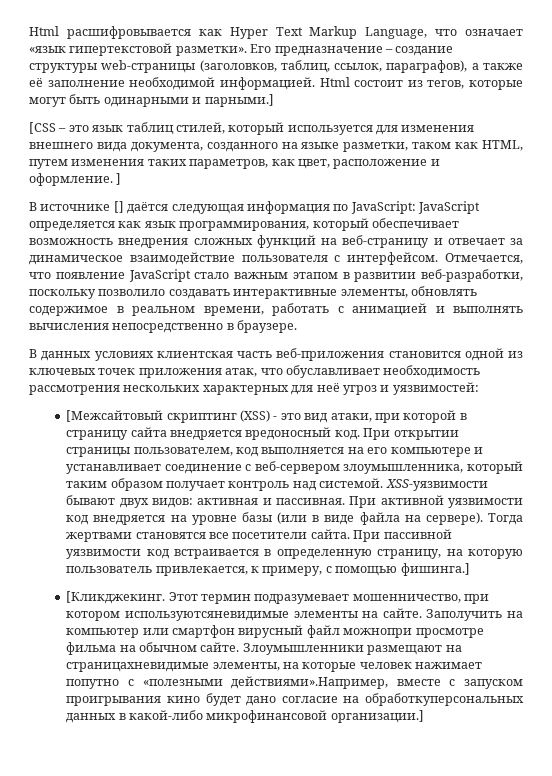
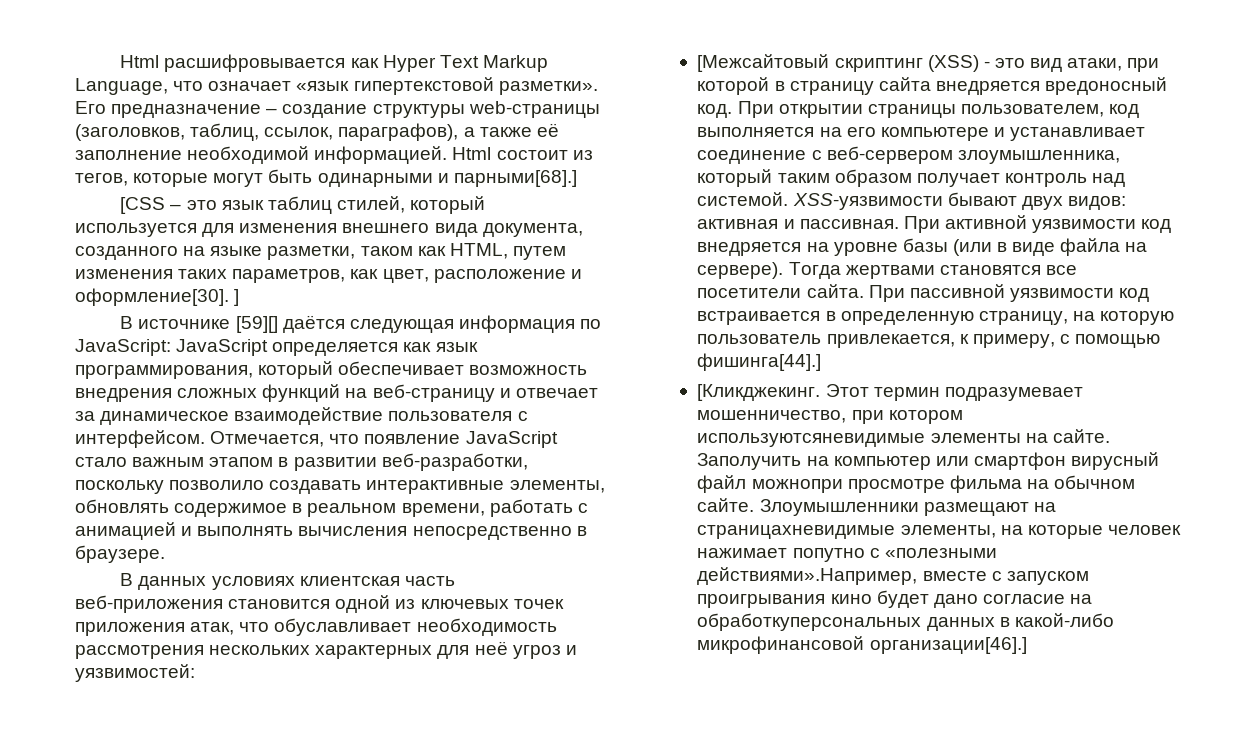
[204,94,274,107] парными.] -> [453,170,577,187] парными[68].]
[29,173,113,186] оформление. -> [75,288,229,306] оформление[30].
[113,201,124,213] [] -> [235,316,278,333] [59][]
[400,563,470,576] фишинга.] -> [697,353,822,371] фишинга[44].]
[330,710,424,723] организации.] -> [869,637,1027,654] организации[46].]

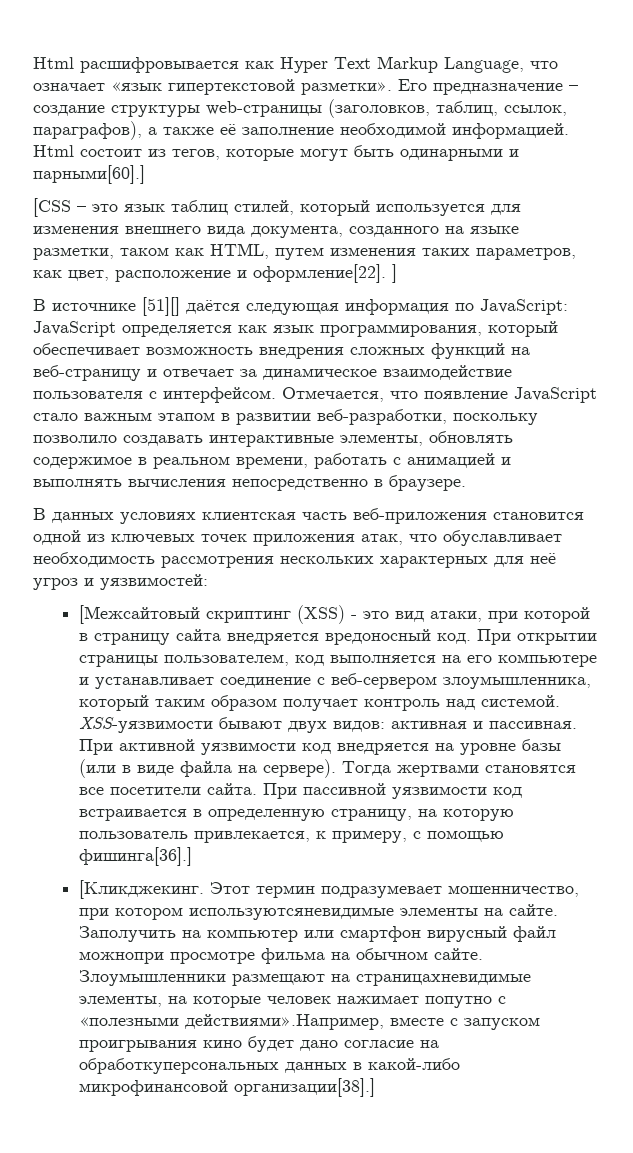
[453,170,577,187] парными[68].] -> [33,165,145,184] парными[60].]
[75,288,229,306] оформление[30]. -> [253,264,386,283] оформление[22].
[235,316,278,333] [59][] -> [142,297,180,316] [51][]
[697,353,822,371] фишинга[44].] -> [78,847,192,866] фишинга[36].]
[869,637,1027,654] организации[46].] -> [233,1078,375,1097] организации[38].]

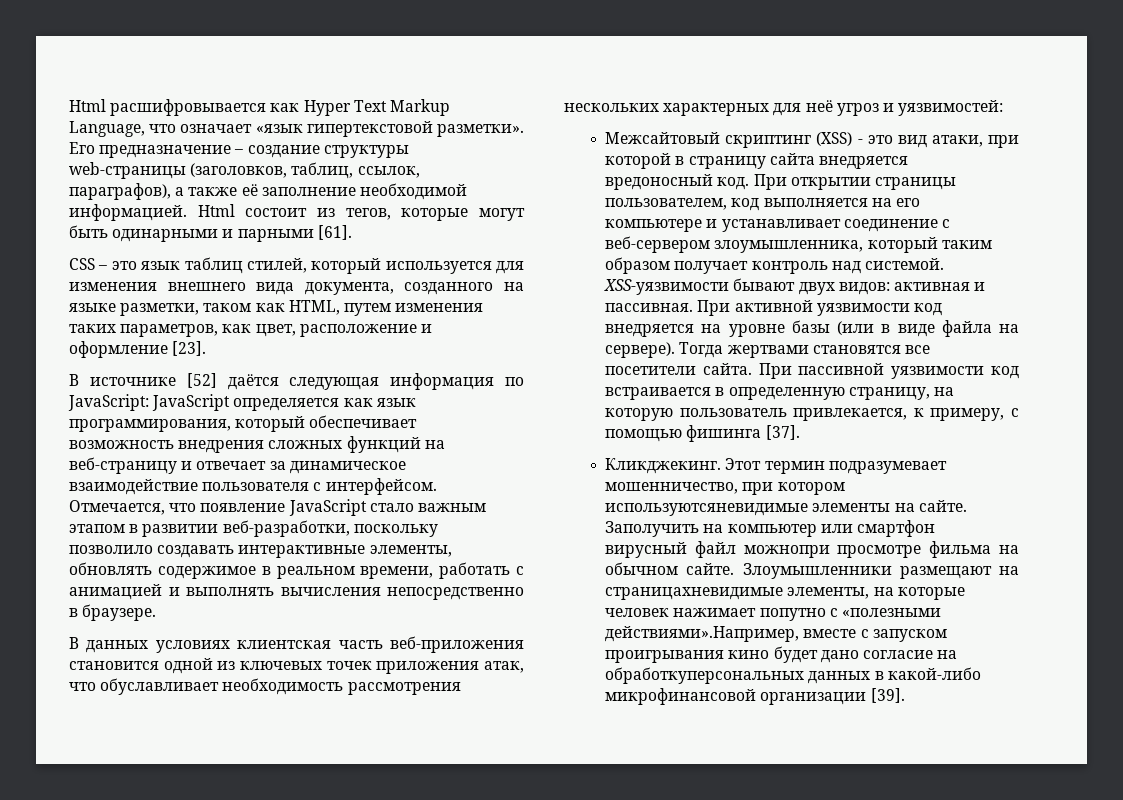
[33,165,145,184] [33,198,71,217] парными[60].] // [CSS -> [237,225,352,242] [69,258,95,270] парными [61]. // CSS
[253,264,397,283] оформление[22]. ] -> [69,341,207,358] оформление [23].
[142,297,180,316] [51][] -> [186,373,217,388] [52]
[78,605,200,624] [Межсайтовый -> [605,132,721,144] Межсайтовый
[78,847,192,866] [78,880,204,899] фишинга[36].] // [Кликджекинг. -> [686,425,800,442] [605,458,722,474] фишинга [37]. // Кликджекинг.
[233,1078,375,1097] организации[38].] -> [760,688,905,705] организации [39].

